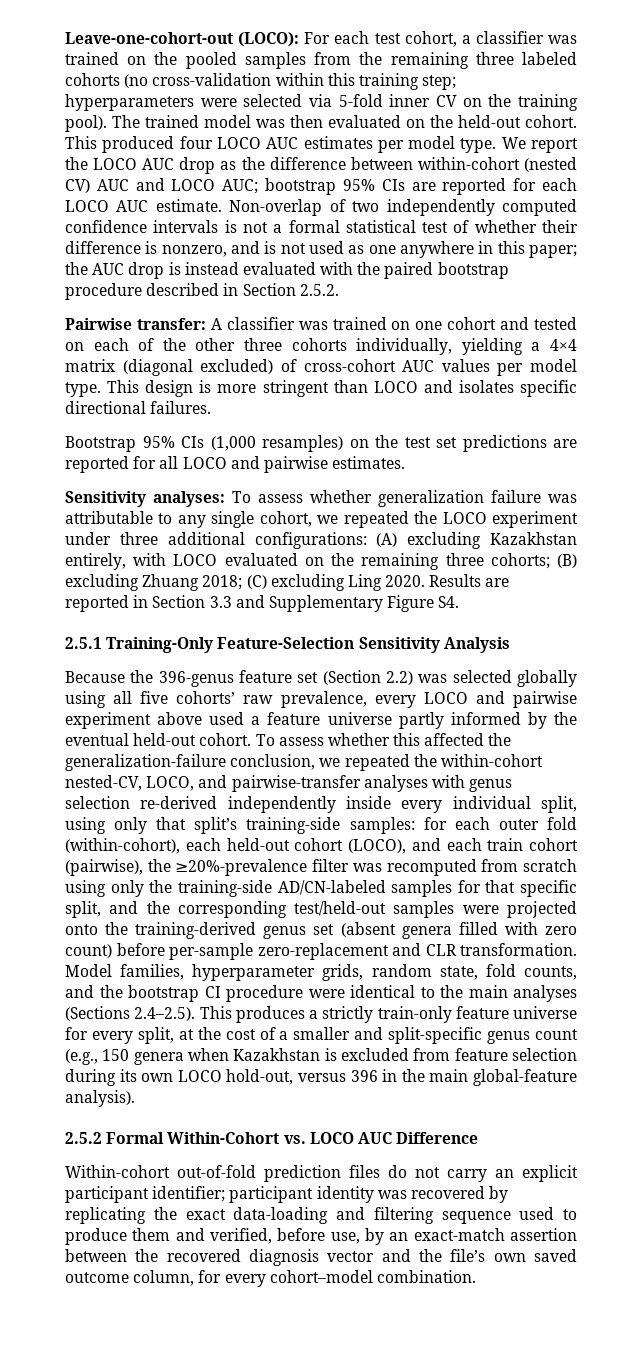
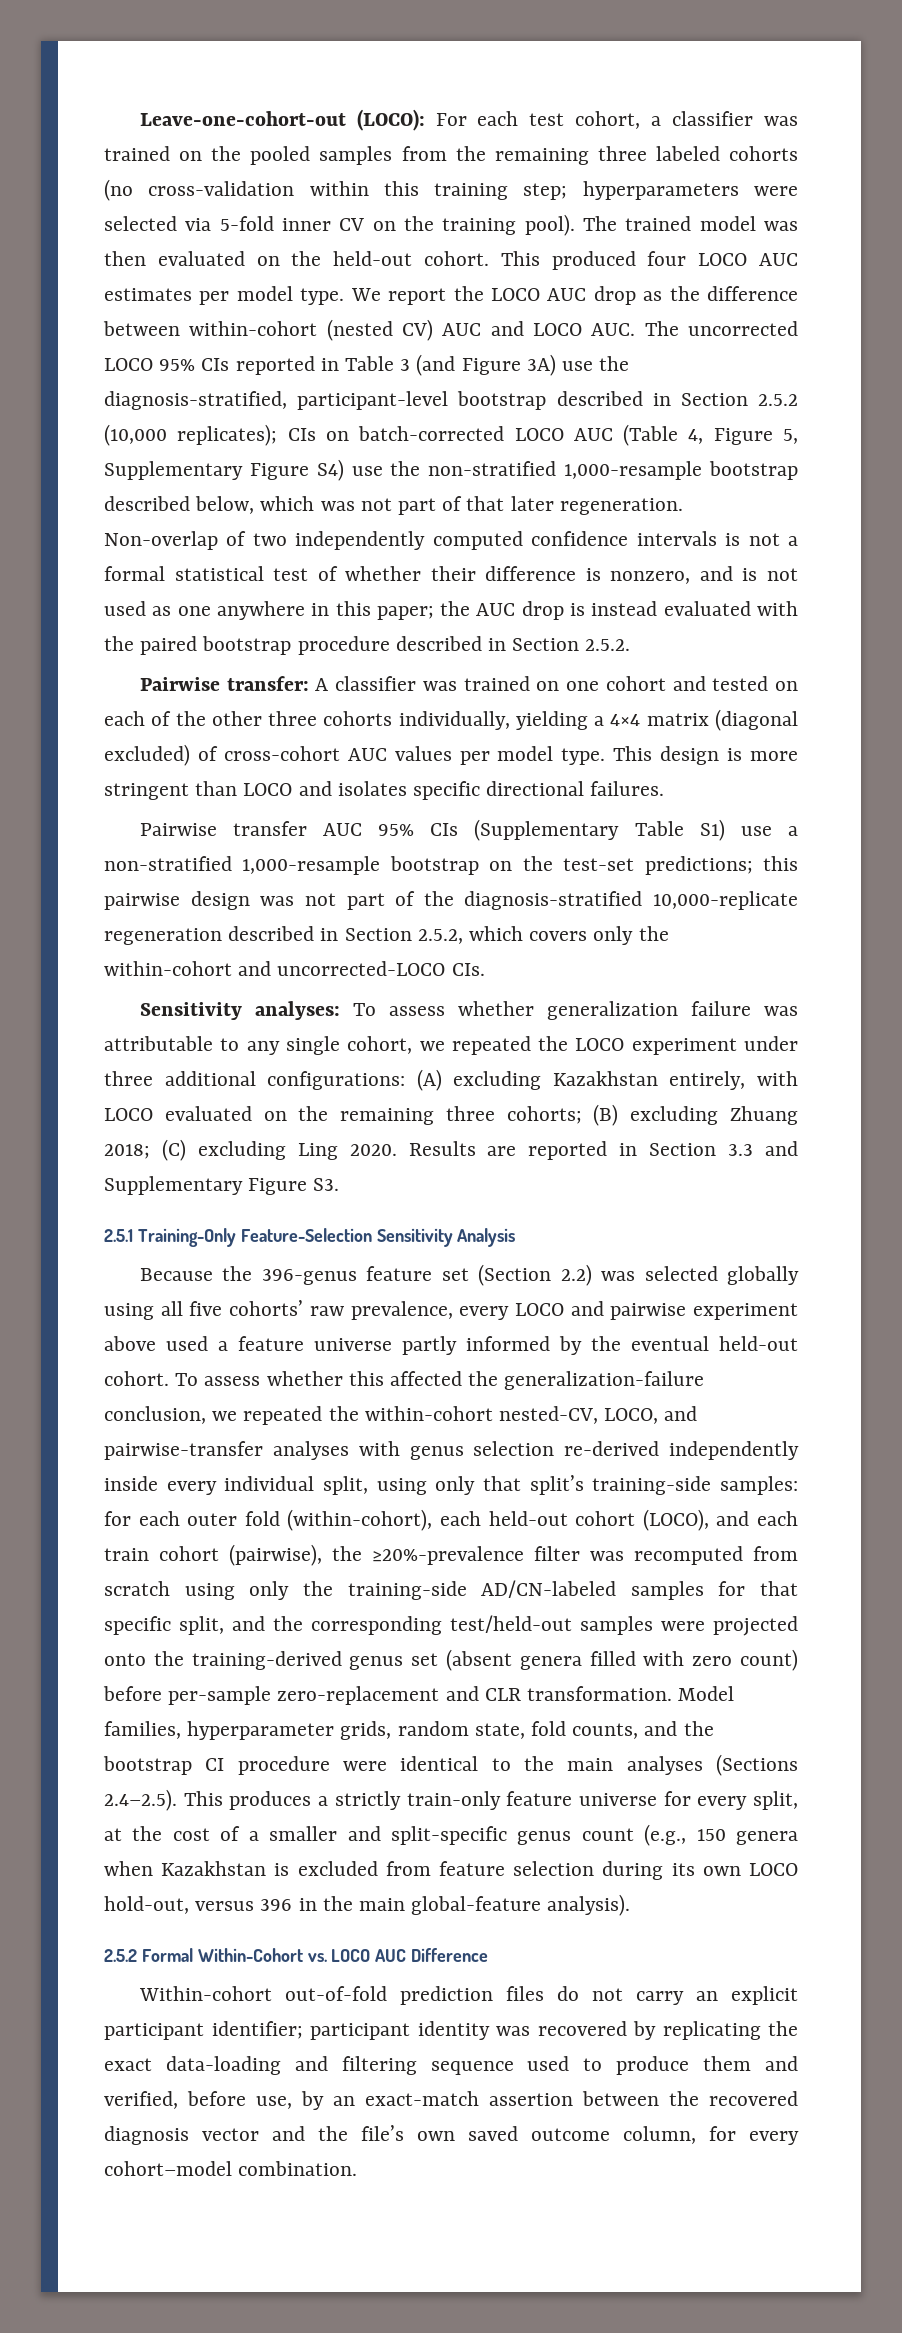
[222,178,577,195] [65,199,222,212] AUC; bootstrap 95% CIs are reported for each LOCO AUC estimate. -> [591,321,798,336] [104,354,630,376] [104,391,798,410] [104,424,798,446] [104,459,798,481] [104,496,683,515] AUC. The uncorrected LOCO 95% CIs reported in Table 3 (and Figure 3A) use the diagnosis-stratified, participant-level bootstrap described in Section 2.5.2 (10,000 replicates); CIs on batch-corrected LOCO AUC (Table 4, Figure 5, Supplementary Figure S4) use the non-stratified 1,000-resample bootstrap described below, which was not part of that later regeneration.
[65,435,577,452] [65,456,406,473] Bootstrap 95% CIs (1,000 resamples) on the test set predictions are reported for all LOCO and pairwise estimates. -> [139,819,799,841] [104,856,799,875] [104,891,798,910] [104,926,669,945] [104,961,485,976] Pairwise transfer AUC 95% CIs (Supplementary Table S1) use a non-stratified 1,000-resample bootstrap on the test-set predictions; this pairwise design was not part of the diagnosis-stratified 10,000-replicate regeneration described in Section 2.5.2, which covers only the within-cohort and uncorrected-LOCO CIs.
[438,596,460,608] S4. -> [313,1178,340,1191] S3.

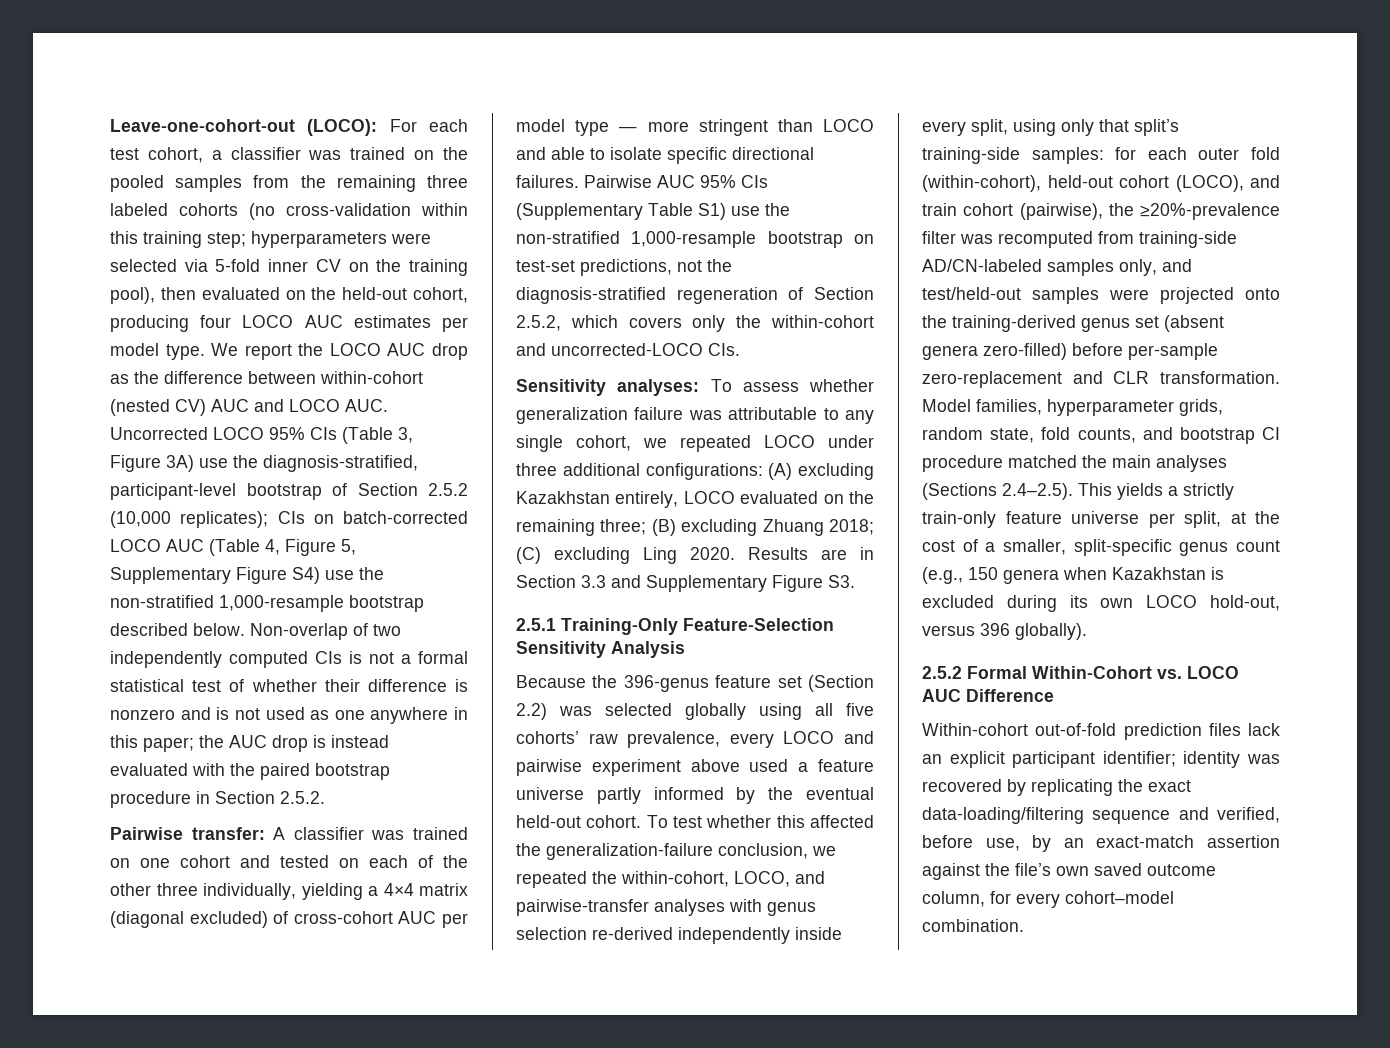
[524,214,799,236] pool). The trained model was -> [110,287,155,304] pool),
[424,251,636,270] cohort. This produced -> [413,287,469,303] [110,315,189,332] cohort, producing
[644,321,798,336] The uncorrected -> [110,427,208,440] Uncorrected
[235,354,456,376] reported in Table 3 (and -> [342,427,413,444] (Table 3,
[556,391,671,406] described in -> [332,483,347,496] of
[195,496,683,515] below, which was not part of that later regeneration. -> [193,623,245,636] below.
[531,531,717,546] confidence intervals -> [315,651,342,664] CIs
[610,571,691,584] nonzero, -> [110,709,175,720] nonzero
[395,636,482,651] described -> (191, 799) none
[323,711,393,726] cohorts -> (198, 889) none
[394,746,743,765] values per model type. This design is -> [442,913,468,928] [516,119,638,136] per model type —
[337,781,407,796] isolates -> [551,147,662,160] able to isolate
[139,821,307,836] // Pairwise transfer -> [584,175,652,188] Pairwise
[788,826,799,836] a -> [765,203,790,216] the
[522,856,799,875] [104,891,798,910] [104,926,339,945] the test-set predictions; this pairwise design was not part of the diagnosis-stratified 10,000-replicate regeneration described in -> [516,259,732,276] [516,287,804,304] test-set predictions, not the diagnosis-stratified regeneration of
[538,1036,737,1055] the LOCO experiment -> [764,435,815,448] LOCO
[756,1071,798,1086] with -> (679, 499) none
[445,1106,582,1124] three cohorts; -> [600,519,647,535] three;
[528,1141,608,1160] reported -> (847, 554) none
[204,1376,261,1386] assess -> [673,816,702,828] test
[364,1406,599,1424] within-cohort nested-CV, -> [621,871,729,887] within-cohort,
[224,1476,315,1491] individual -> (966, 128) none
[440,1511,481,1526] each -> (1041, 183) none
[757,1511,799,1526] each -> (1280, 181) none
[104,1580,798,1600] [104,1616,442,1635] scratch using only the training-side AD/CN-labeled samples for that specific split, and the corresponding -> [1139,231,1237,248] [922,259,1192,276] training-side AD/CN-labeled samples only, and
[589,1649,798,1671] filled with zero count) -> [983,343,1067,360] zero-filled)
[683,1721,714,1736] the -> (1173, 433) none
[343,1756,511,1771] were identical to -> [1008,455,1077,468] matched
[229,1791,312,1810] produces -> [1117,483,1163,500] yields
[663,1791,748,1810] for every -> [1148,513,1175,528] per
[269,1826,381,1841] smaller and -> [1003,539,1066,555] smaller,
[385,1861,595,1876] from feature selection -> (994, 601) none
[298,1894,631,1916] in the main global-feature analysis). -> [1015,623,1087,640] globally).
[556,1986,684,2005] do not carry -> [1248,723,1280,736] lack
[310,2023,410,2040] participant -> (1176, 759) none
[165,2056,752,2075] data-loading and filtering sequence used to produce them -> [922,807,1171,824] data-loading/filtering sequence
[582,2091,798,2106] [104,2126,305,2145] between the recovered diagnosis vector and -> [922,863,980,880] against

